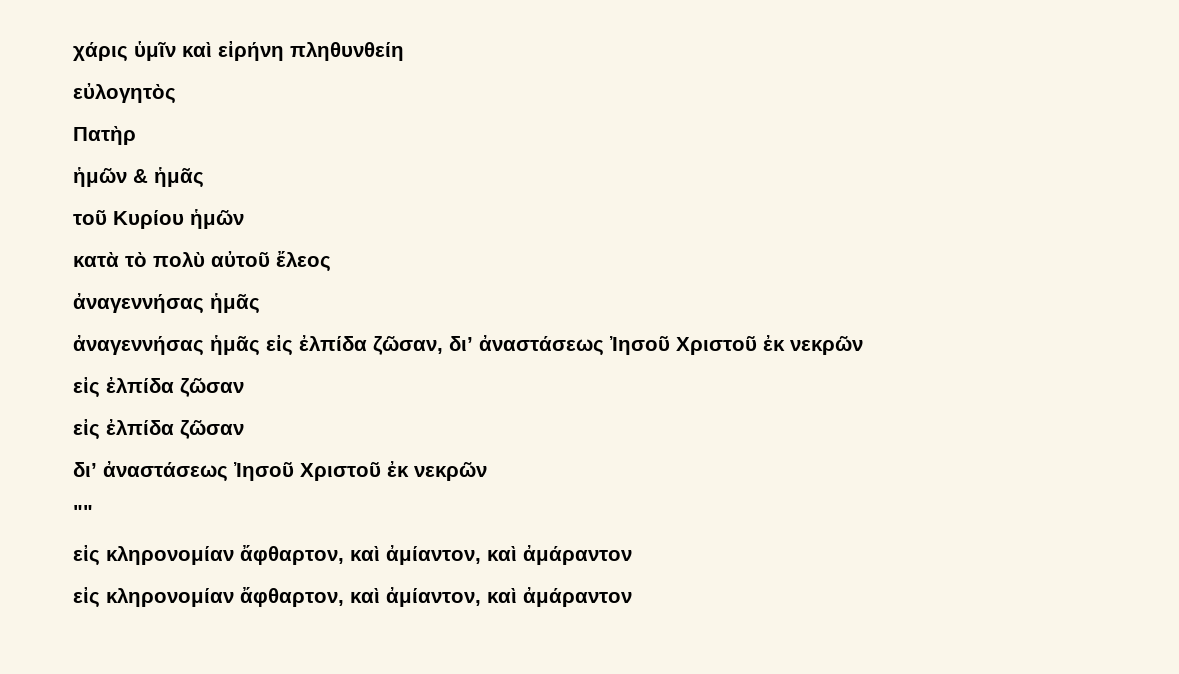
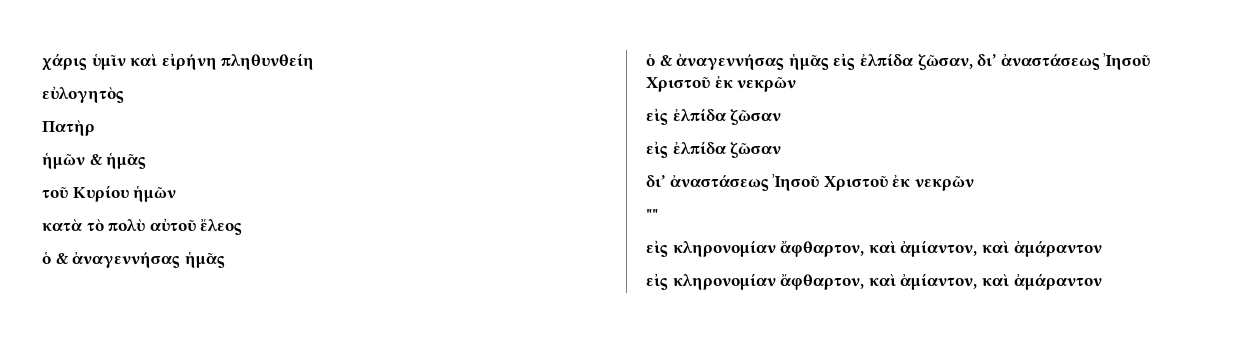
(331, 261) none -> [42,252,69,264] ὁ &
(260, 303) none -> [646,54,673,66] ὁ &

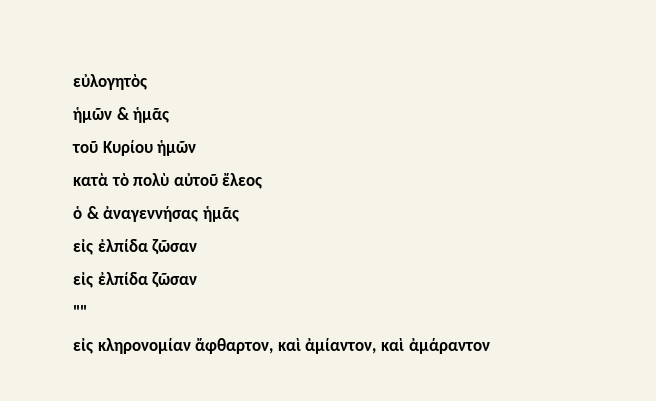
[42,53,315,71] χάρις ὑμῖν καὶ εἰρήνη πληθυνθείη // -> (73, 82) none
[42,120,95,136] // Πατὴρ -> (147, 82) none
[646,53,1151,70] [646,76,797,92] // ὁ & ἀναγεννήσας ἡμᾶς εἰς ἐλπίδα ζῶσαν, δι’ ἀναστάσεως Ἰησοῦ Χριστοῦ ἐκ νεκρῶν -> (239, 214) none
[646,174,974,191] // δι’ ἀναστάσεως Ἰησοῦ Χριστοῦ ἐκ νεκρῶν -> (198, 280) none
[646,273,1102,290] // εἰς κληρονομίαν ἄφθαρτον, καὶ ἀμίαντον, καὶ ἀμάραντον -> (490, 346) none

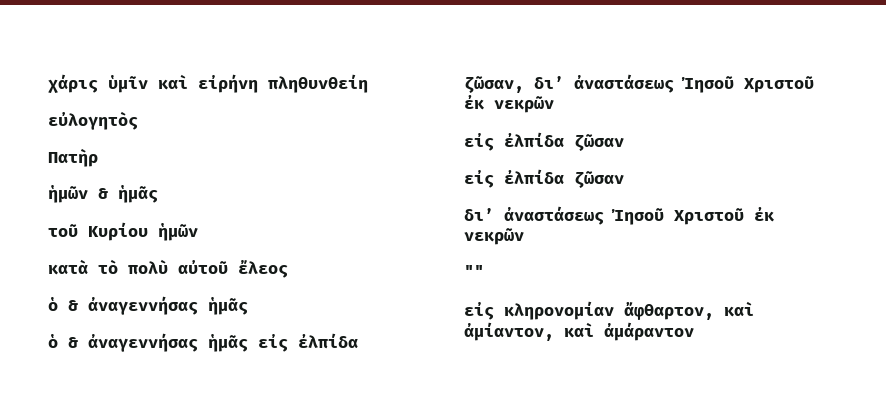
(73, 82) none -> [48,74,368,93] χάρις ὑμῖν καὶ εἰρήνη πληθυνθείη //
(147, 82) none -> [48,148,98,167] // Πατὴρ
(239, 214) none -> [48,333,358,352] [464,74,814,93] [464,95,554,113] // ὁ & ἀναγεννήσας ἡμᾶς εἰς ἐλπίδα ζῶσαν, δι’ ἀναστάσεως Ἰησοῦ Χριστοῦ ἐκ νεκρῶν
(198, 280) none -> [464,206,774,225] [464,228,524,245] // δι’ ἀναστάσεως Ἰησοῦ Χριστοῦ ἐκ νεκρῶν

